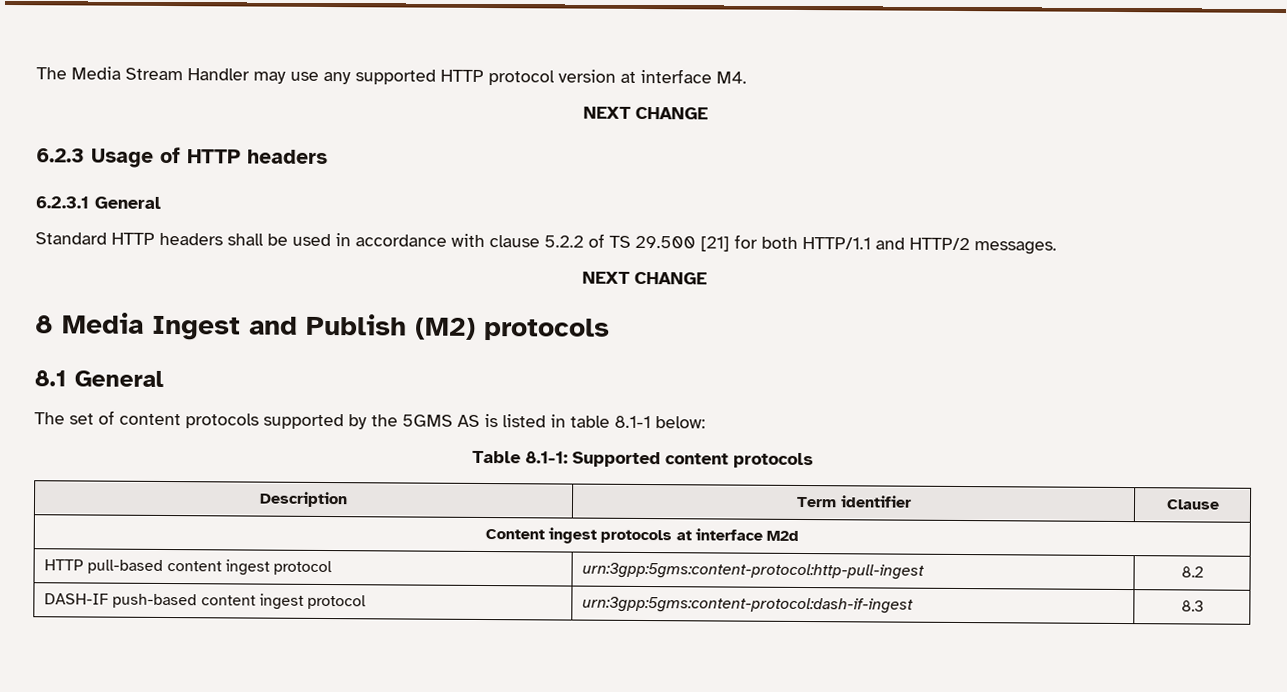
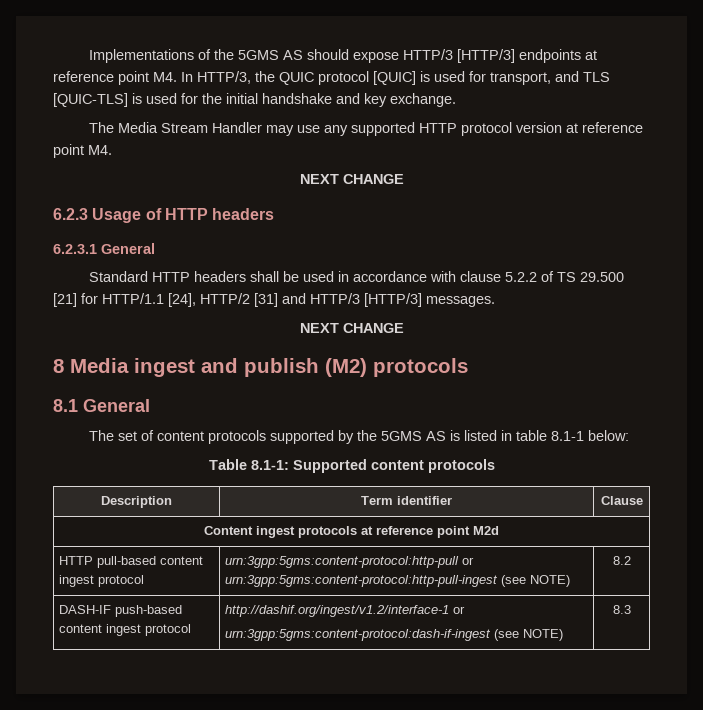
(36, 73) none -> [88,49,597,63] [53,71,610,85] [53,93,456,107] Implementations of the 5GMS AS should expose HTTP/3 [HTTP/3] endpoints at reference point M4. In HTTP/3, the QUIC protocol [QUIC] is used for transport, and TLS [QUIC-TLS] is used for the initial handshake and key exchange. //
[640,68,712,84] interface -> [581,122,643,133] [53,144,84,158] reference point
[761,236,970,251] both HTTP/1.1 and HTTP/2 -> [102,293,422,307] HTTP/1.1 [24], HTTP/2 [31] and HTTP/3 [HTTP/3]
[152,313,407,341] Ingest and Publish -> [134,358,319,377] ingest and publish
[694,528,763,541] interface -> [376,526,470,538] reference point
(333, 568) none -> [225,556,475,568] urn:3gpp:5gms:content-protocol:http-pull or
(926, 571) none -> [501,575,571,587] (see NOTE)
(367, 602) none -> [225,605,466,617] http://dashif.org/ingest/v1.2/interface-1 or //
(915, 605) none -> [494,629,564,641] (see NOTE)

